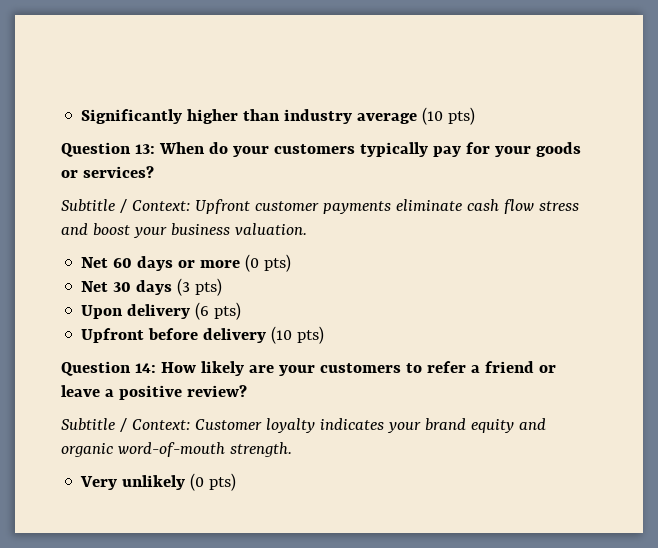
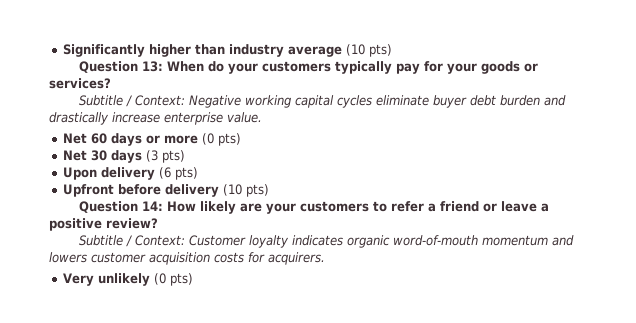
[194,199,579,214] [61,223,307,238] Upfront customer payments eliminate cash flow stress and boost your business valuation. -> [188,95,566,108] [49,112,262,125] Negative working capital cycles eliminate buyer debt burden and drastically increase enterprise value.
[386,418,546,433] [61,442,292,457] your brand equity and organic word-of-mouth strength. -> [346,235,574,248] [49,252,325,265] organic word-of-mouth momentum and lowers customer acquisition costs for acquirers.

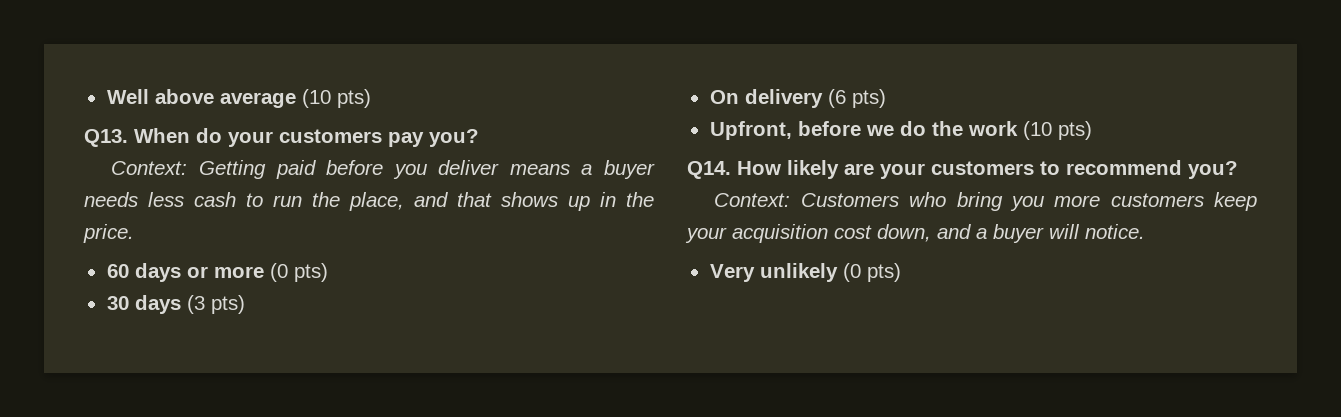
[62,44,284,57] Significantly higher than industry -> [106,89,214,104] Well above
[78,61,163,73] Question 13: -> [84,129,128,147] Q13.
[334,61,538,74] [49,78,111,89] [78,95,566,108] [49,112,262,125] [62,133,87,144] typically pay for your goods or services? // Subtitle / Context: Negative working capital cycles eliminate buyer debt burden and drastically increase enterprise value. // Net -> [388,129,479,147] [111,160,655,179] [84,192,654,211] [83,224,134,243] pay you? // Context: Getting paid before you deliver means a buyer needs less cash to run the place, and that shows up in the price. //
[62,150,87,161] Net -> (328, 272) none
[62,167,97,180] Upon -> [709,90,739,104] On
[62,184,269,197] [78,201,163,213] Upfront before delivery (10 pts) // Question 14: -> [709,121,1092,140] [687,161,731,179] Upfront, before we do the work (10 pts) // Q14.
[390,201,549,212] [49,218,158,231] [78,235,574,248] [49,252,325,265] refer a friend or leave a positive review? // Subtitle / Context: Customer loyalty indicates organic word-of-mouth momentum and lowers customer acquisition costs for acquirers. -> [1066,160,1238,179] [714,192,1257,211] [685,224,1145,243] recommend you? // Context: Customers who bring you more customers keep your acquisition cost down, and a buyer will notice.

